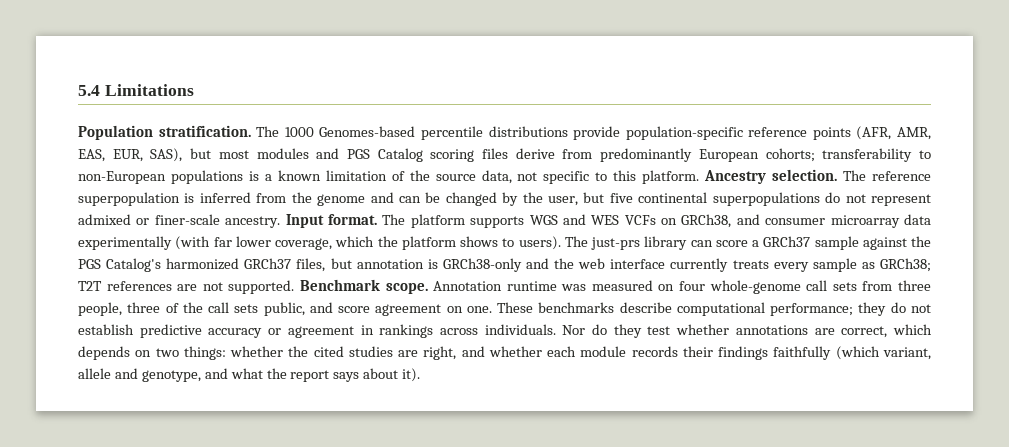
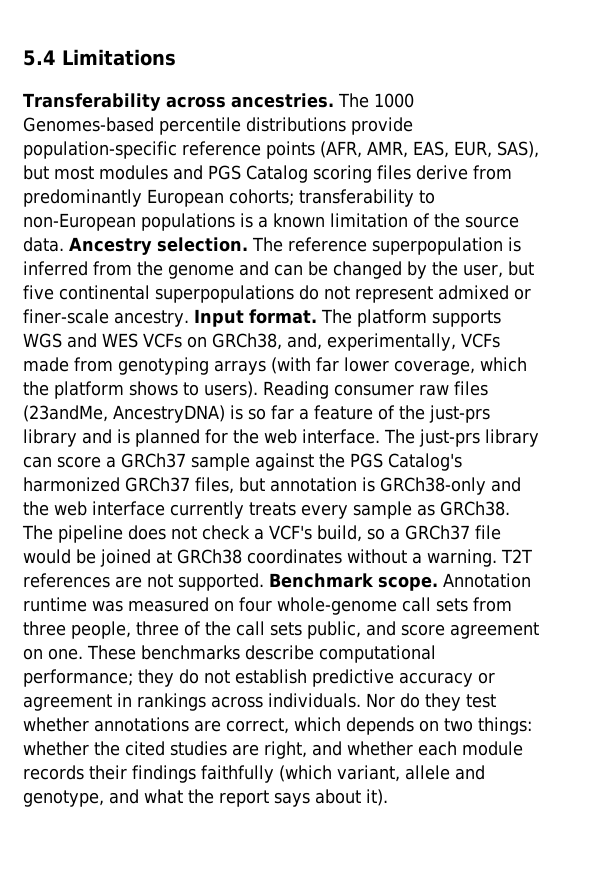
[78,125,251,140] Population stratification. -> [23,93,334,111] Transferability across ancestries.
[481,170,700,184] data, not specific to this platform. -> [23,237,64,252] data.
[736,214,932,228] [78,236,172,250] and consumer microarray data experimentally -> [286,333,500,351] [23,357,266,375] and, experimentally, VCFs made from genotyping arrays
(561, 243) none -> [263,381,488,399] [23,405,490,423] [23,429,380,447] Reading consumer raw files (23andMe, AncestryDNA) is so far a feature of the just-prs library and is planned for the web interface.
[879,258,931,272] GRCh38; -> [440,501,510,516] [22,525,501,543] [23,549,497,567] GRCh38. The pipeline does not check a VCF's build, so a GRCh37 file would be joined at GRCh38 coordinates without a warning.

